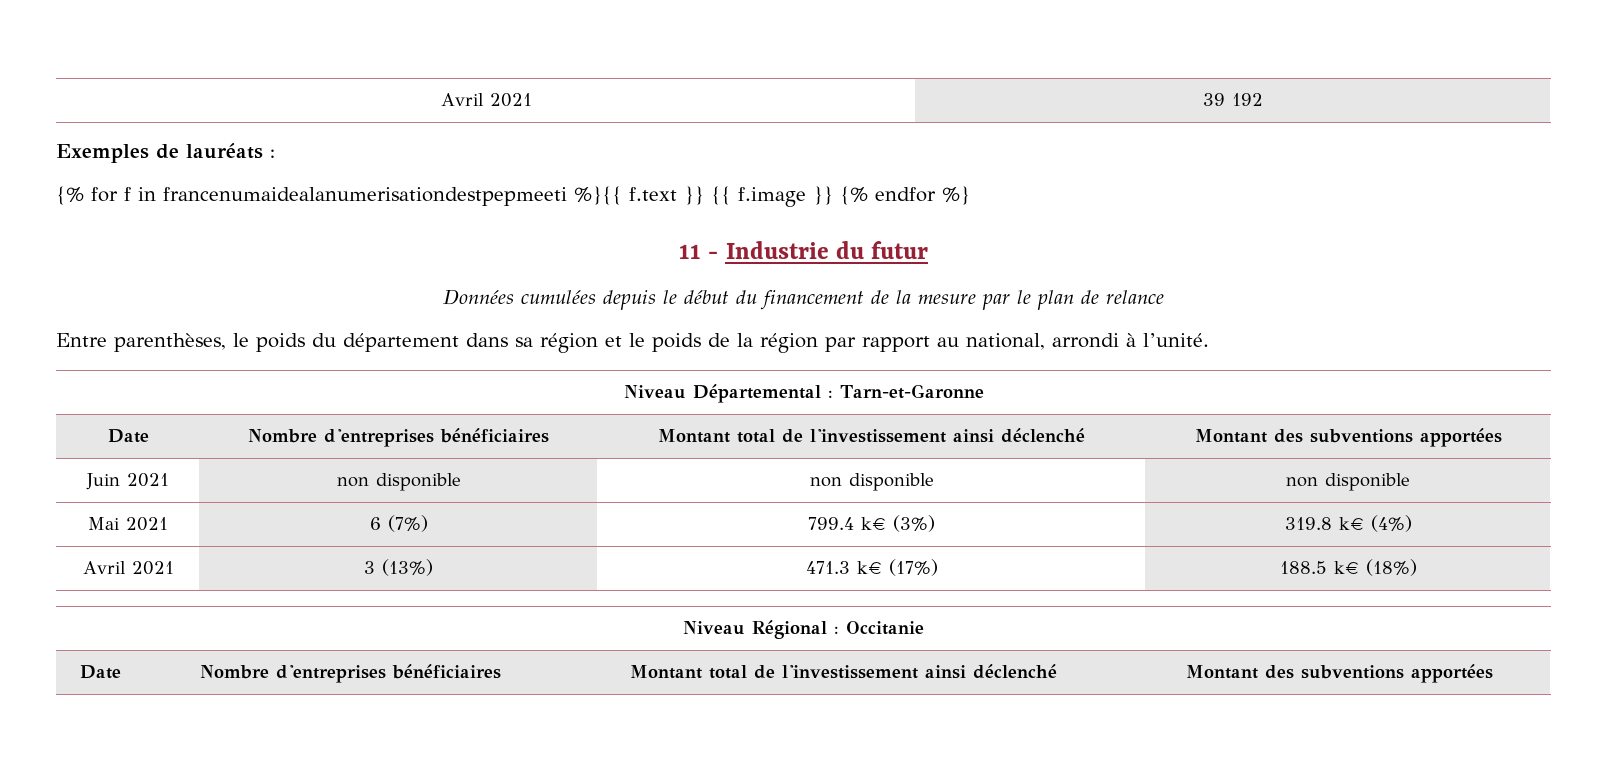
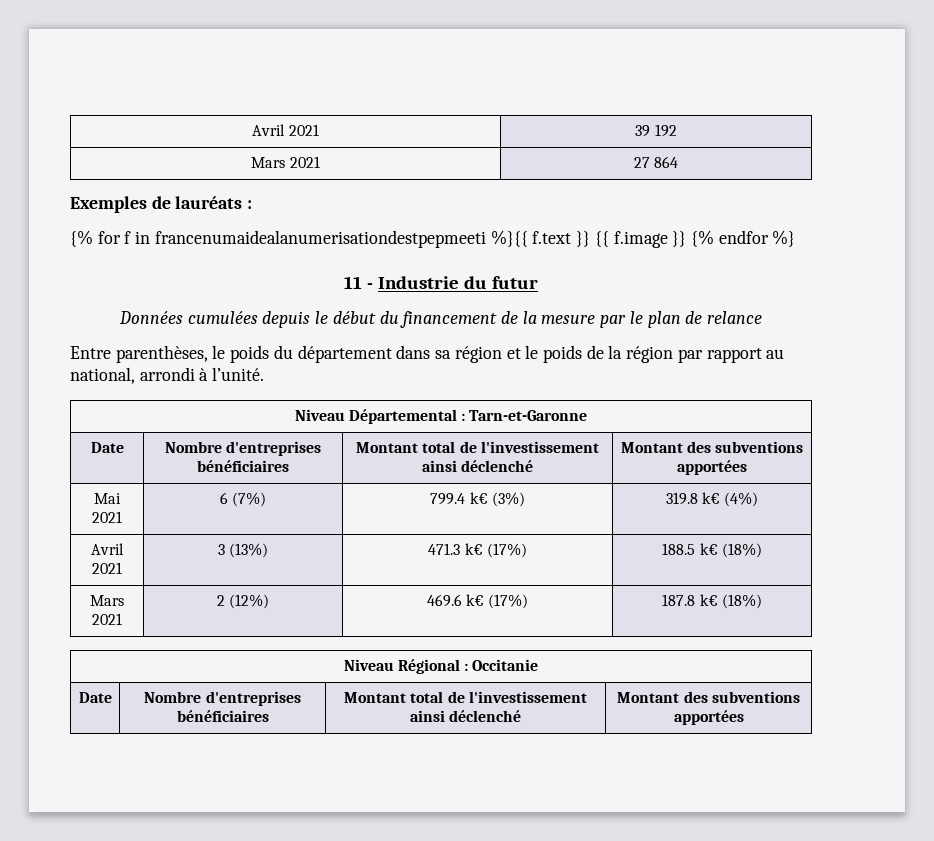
(1263, 99) none -> [251,156,320,168] [633,156,679,168] // Mars 2021 | 27 864
[86,473,169,490] [336,473,461,491] [809,473,934,491] [1286,473,1410,491] // Juin 2021 | non disponible | non disponible | non disponible -> (747, 467) none
(1417, 567) none -> [90,595,124,606] [92,613,122,625] [216,594,270,609] [426,594,529,609] [662,594,762,609] // Mars 2021 | 2 (12%) | 469.6 k€ (17%) | 187.8 k€ (18%)

